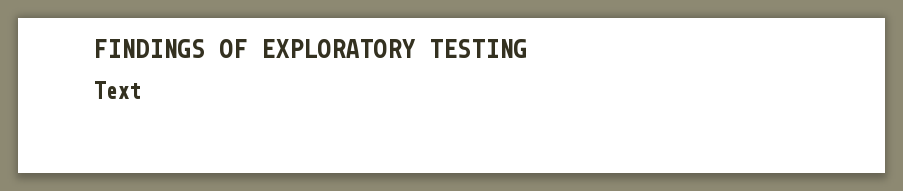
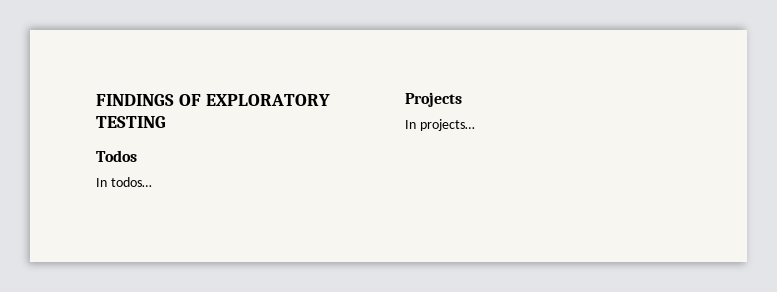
[93,81,141,99] Text -> [96,150,137,162] [96,177,152,187] [405,92,462,107] [405,119,475,131] Todos // In todos… // Projects // In projects…

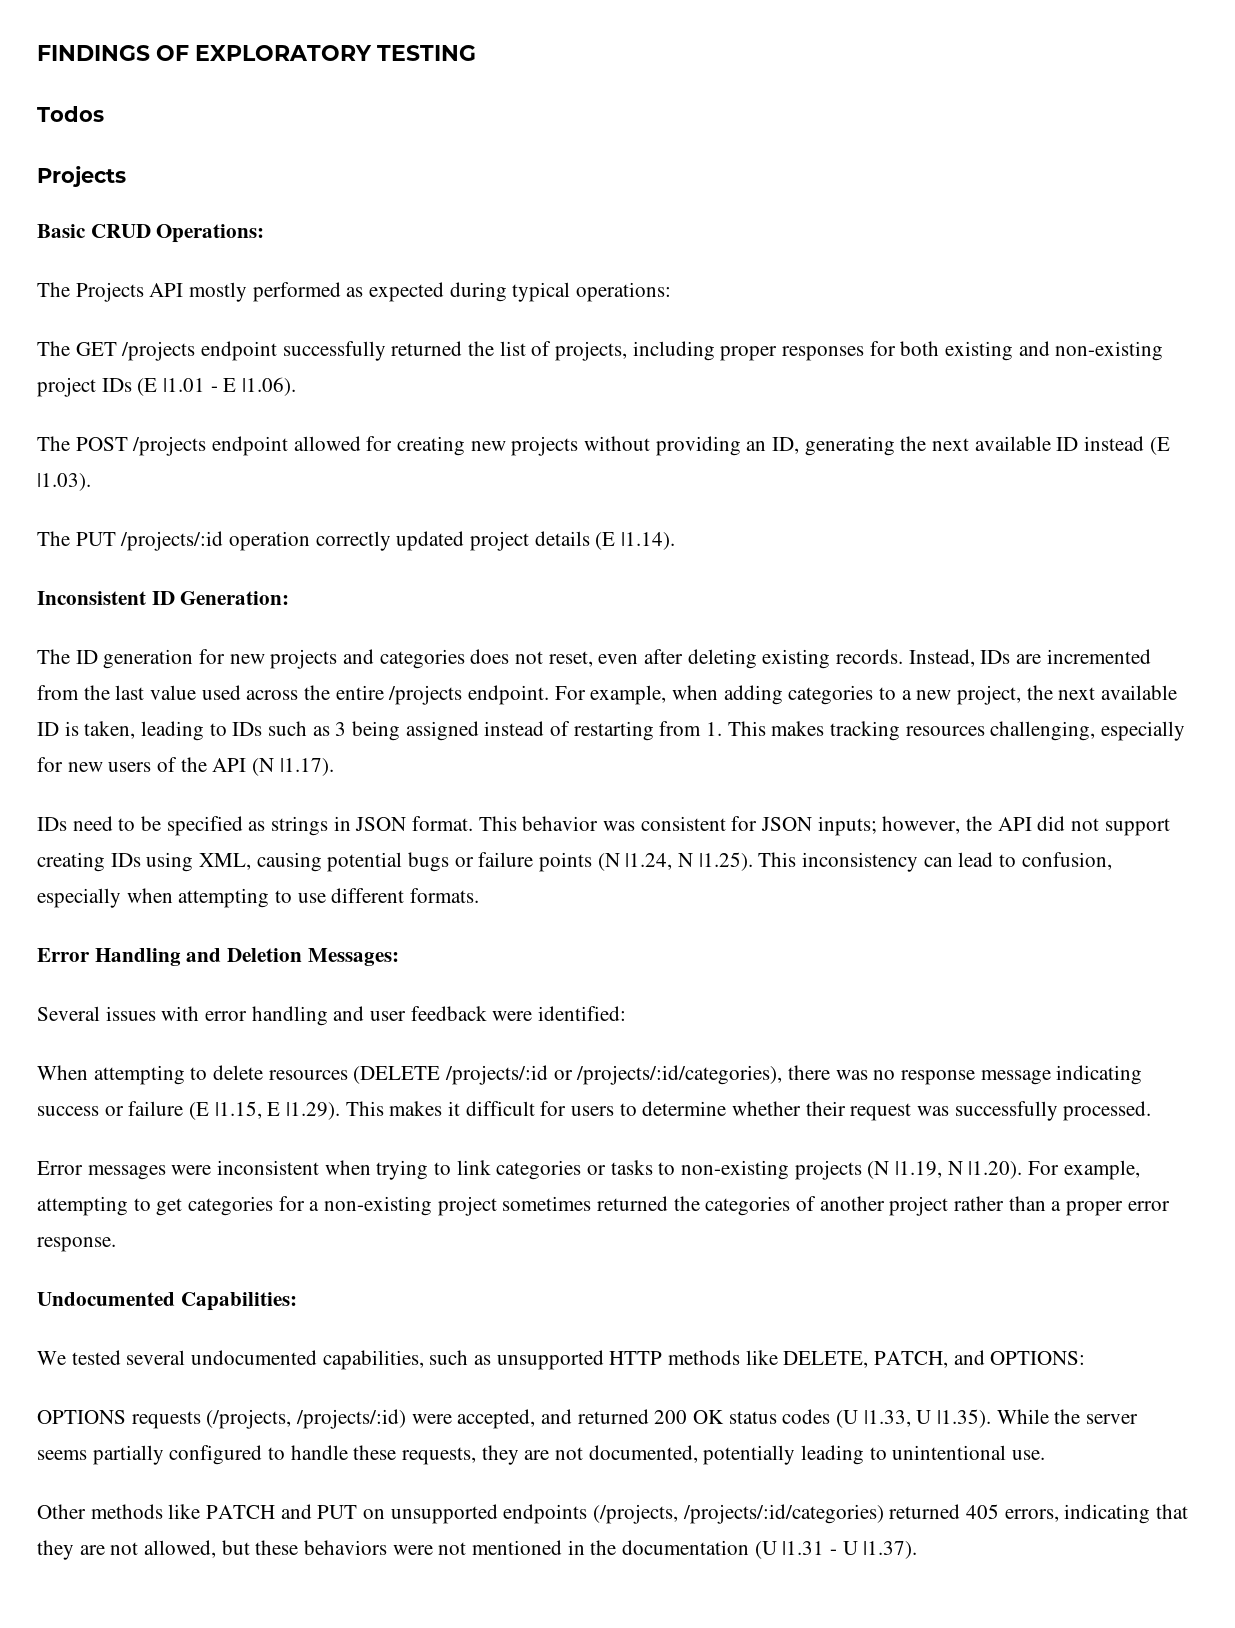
[96,177,152,187] // In todos… -> (104, 114) none
[405,119,475,131] In projects… -> [37,224,265,243] [37,282,672,302] [37,341,1164,361] [37,377,297,397] [37,436,1170,456] [37,473,91,491] [37,531,676,551] [37,591,290,605] [37,649,1151,669] [37,685,1178,705] [37,721,1186,741] [37,757,334,776] [37,816,1170,836] [37,852,1112,872] [37,888,480,908] [37,948,399,966] [37,1006,627,1026] [37,1065,1143,1085] [37,1101,1152,1121] [37,1160,1140,1180] [37,1196,1170,1216] [37,1237,116,1252] [37,1292,297,1311] [37,1350,1086,1370] [37,1409,1139,1429] [37,1445,1046,1465] [37,1504,1189,1524] [37,1540,918,1560] Basic CRUD Operations: // The Projects API mostly performed as expected during typical operations: // The GET /projects endpoint successfully returned the list of projects, including proper responses for both existing and non-existing project IDs (E |1.01 - E |1.06). // The POST /projects endpoint allowed for creating new projects without providing an ID, generating the next available ID instead (E |1.03). // The PUT /projects/:id operation correctly updated project details (E |1.14). // Inconsistent ID Generation: // The ID generation for new projects and categories does not reset, even after deleting existing records. Instead, IDs are incremented from the last value used across the entire /projects endpoint. For example, when adding categories to a new project, the next available ID is taken, leading to IDs such as 3 being assigned instead of restarting from 1. This makes tracking resources challenging, especially for new users of the API (N |1.17). // IDs need to be specified as strings in JSON format. This behavior was consistent for JSON inputs; however, the API did not support creating IDs using XML, causing potential bugs or failure points (N |1.24, N |1.25). This inconsistency can lead to confusion, especially when attempting to use different formats. // Error Handling and Deletion Messages: // Several issues with error handling and user feedback were identified: // When attempting to delete resources (DELETE /projects/:id or /projects/:id/categories), there was no response message indicating success or failure (E |1.15, E |1.29). This makes it difficult for users to determine whether their request was successfully processed. // Error messages were inconsistent when trying to link categories or tasks to non-existing projects (N |1.19, N |1.20). For example, attempting to get categories for a non-existing project sometimes returned the categories of another project rather than a proper error response. // Undocumented Capabilities: // We tested several undocumented capabilities, such as unsupported HTTP methods like DELETE, PATCH, and OPTIONS: // OPTIONS requests (/projects, /projects/:id) were accepted, and returned 200 OK status codes (U |1.33, U |1.35). While the server seems partially configured to handle these requests, they are not documented, potentially leading to unintentional use. // Other methods like PATCH and PUT on unsupported endpoints (/projects, /projects/:id/categories) returned 405 errors, indicating that they are not allowed, but these behaviors were not mentioned in the documentation (U |1.31 - U |1.37).

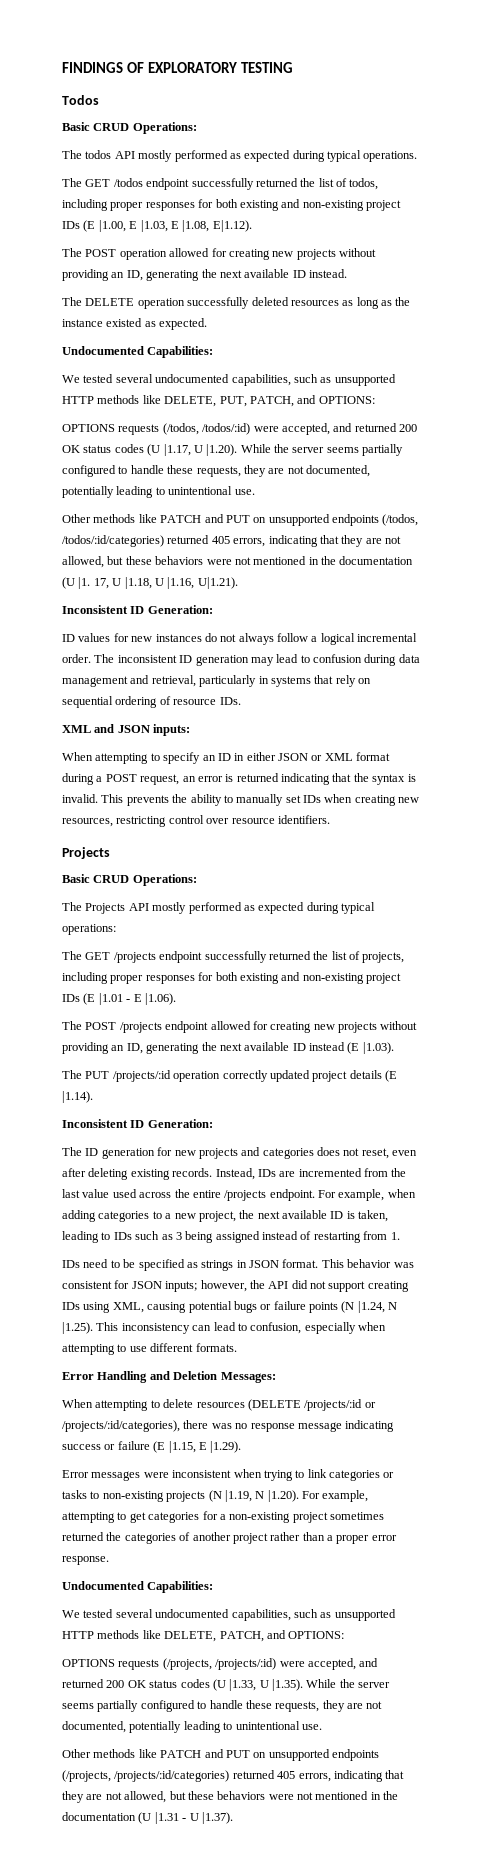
(104, 114) none -> [62,122,197,134] [62,150,418,162] [62,178,379,190] [62,199,401,211] [62,220,252,232] [62,248,376,260] [62,269,347,281] [62,297,411,309] [62,318,208,330] [62,346,214,358] [62,374,396,386] [62,395,375,407] [62,423,417,435] [62,444,404,456] [62,465,370,477] [62,486,255,498] [62,514,419,526] [62,535,401,547] [62,556,414,568] [62,577,238,589] [62,605,213,614] [62,633,418,645] [62,654,420,666] [62,675,371,687] [62,696,241,708] [62,724,191,736] [62,752,391,764] [62,773,416,785] [62,794,420,806] [62,815,330,827] // Basic CRUD Operations: // The todos API mostly performed as expected during typical operations. // The GET /todos endpoint successfully returned the list of todos, including proper responses for both existing and non-existing project IDs (E |1.00, E |1.03, E |1.08, E|1.12). // The POST operation allowed for creating new projects without providing an ID, generating the next available ID instead. // The DELETE operation successfully deleted resources as long as the instance existed as expected. // Undocumented Capabilities: // We tested several undocumented capabilities, such as unsupported HTTP methods like DELETE, PUT, PATCH, and OPTIONS: // OPTIONS requests (/todos, /todos/:id) were accepted, and returned 200 OK status codes (U |1.17, U |1.20). While the server seems partially configured to handle these requests, they are not documented, potentially leading to unintentional use. // Other methods like PATCH and PUT on unsupported endpoints (/todos, /todos/:id/categories) returned 405 errors, indicating that they are not allowed, but these behaviors were not mentioned in the documentation (U |1. 17, U |1.18, U |1.16, U|1.21). // Inconsistent ID Generation: // ID values for new instances do not always follow a logical incremental order. The inconsistent ID generation may lead to confusion during data management and retrieval, particularly in systems that rely on sequential ordering of resource IDs. // XML and JSON inputs: // When attempting to specify an ID in either JSON or XML format during a POST request, an error is returned indicating that the syntax is invalid. This prevents the ability to manually set IDs when creating new resources, restricting control over resource identifiers.
[727,721,1186,741] [37,757,334,776] This makes tracking resources challenging, especially for new users of the API (N |1.17). -> (400, 1236) none
[37,1006,627,1026] // Several issues with error handling and user feedback were identified: -> (276, 1377) none
[345,1101,1152,1121] This makes it difficult for users to determine whether their request was successfully processed. -> (242, 1447) none

